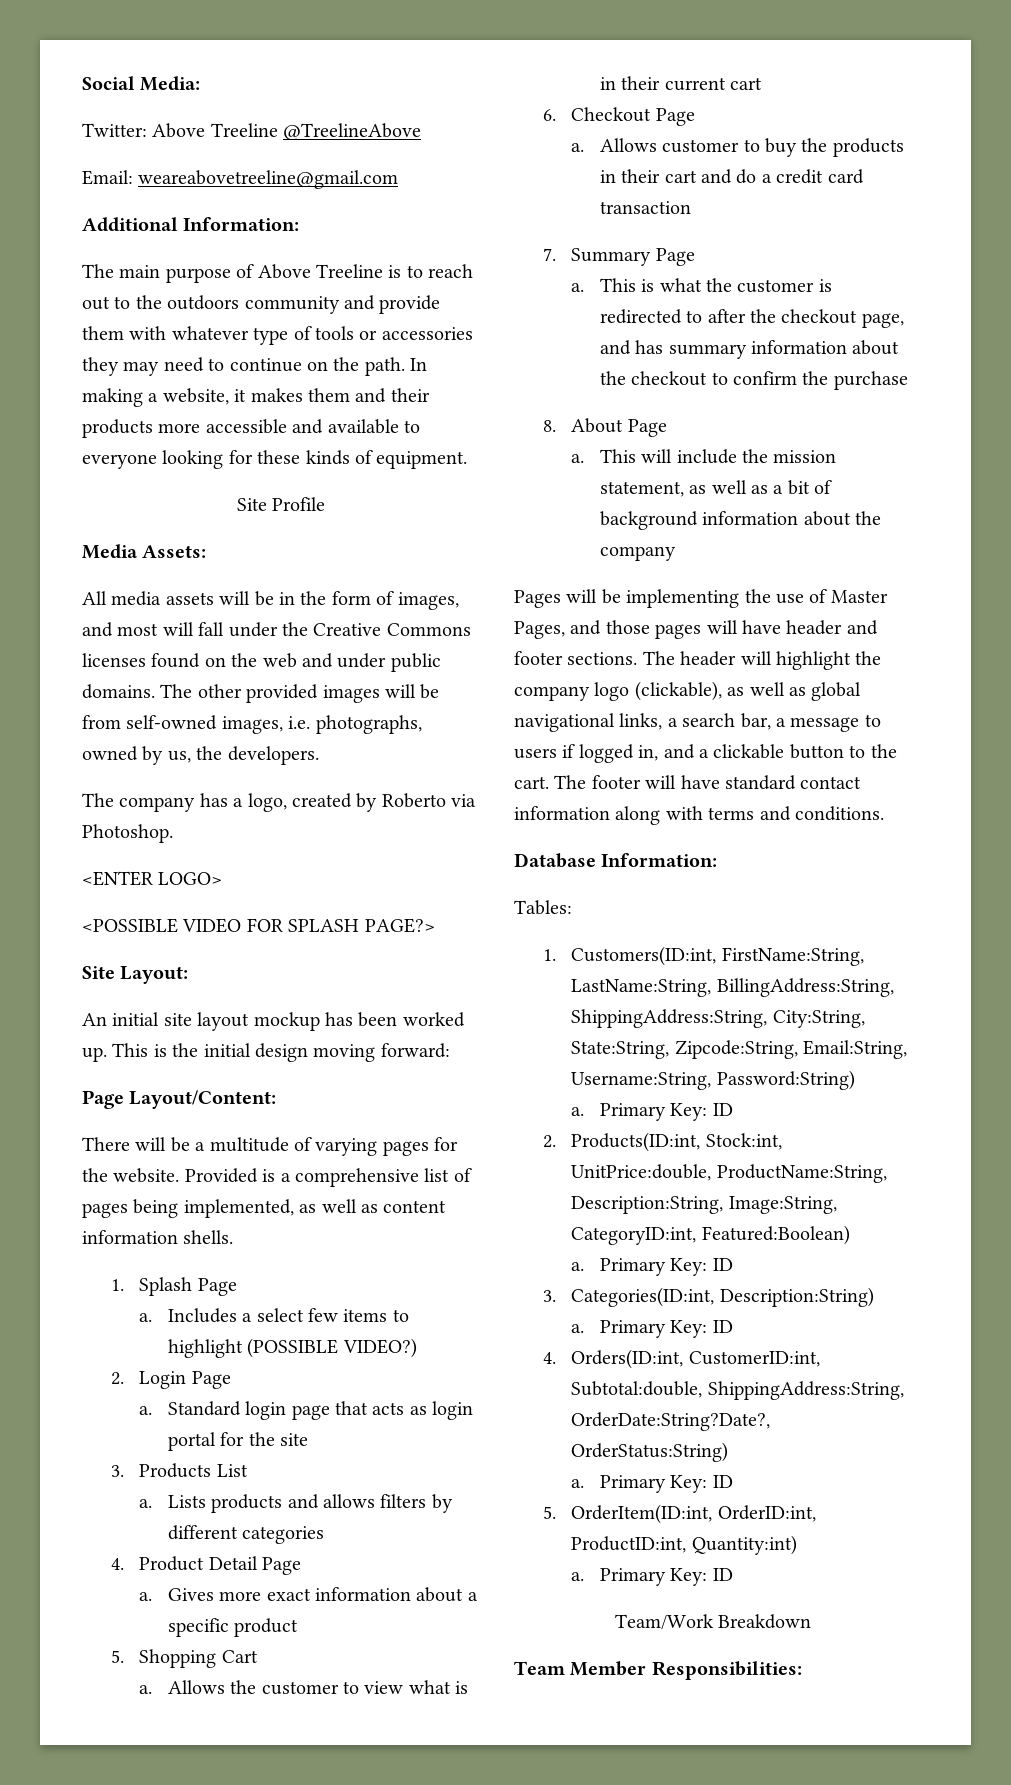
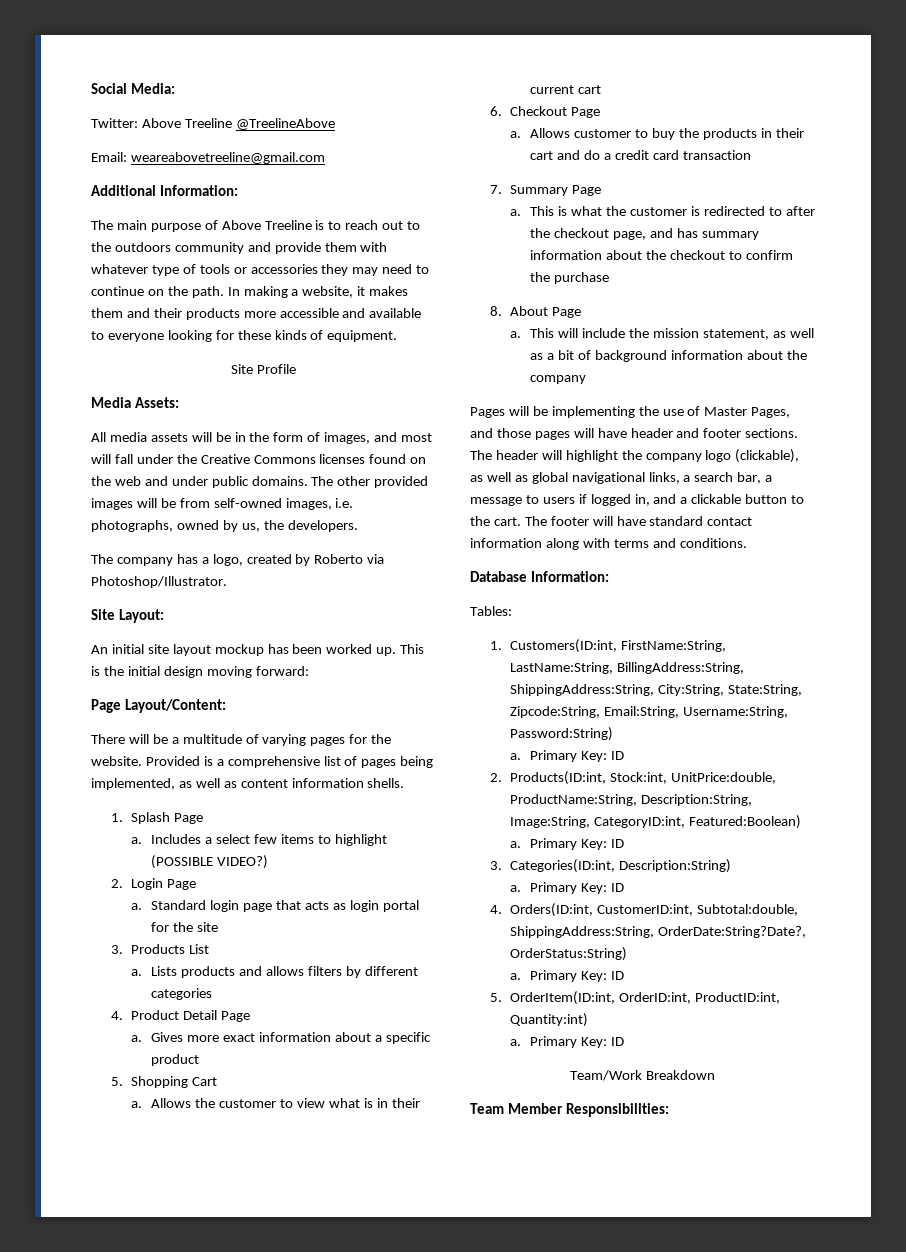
[82,824,173,843] [82,871,223,886] [82,918,435,933] Photoshop. // <ENTER LOGO> // <POSSIBLE VIDEO FOR SPLASH PAGE?> -> [91,576,227,588] Photoshop/Illustrator.

